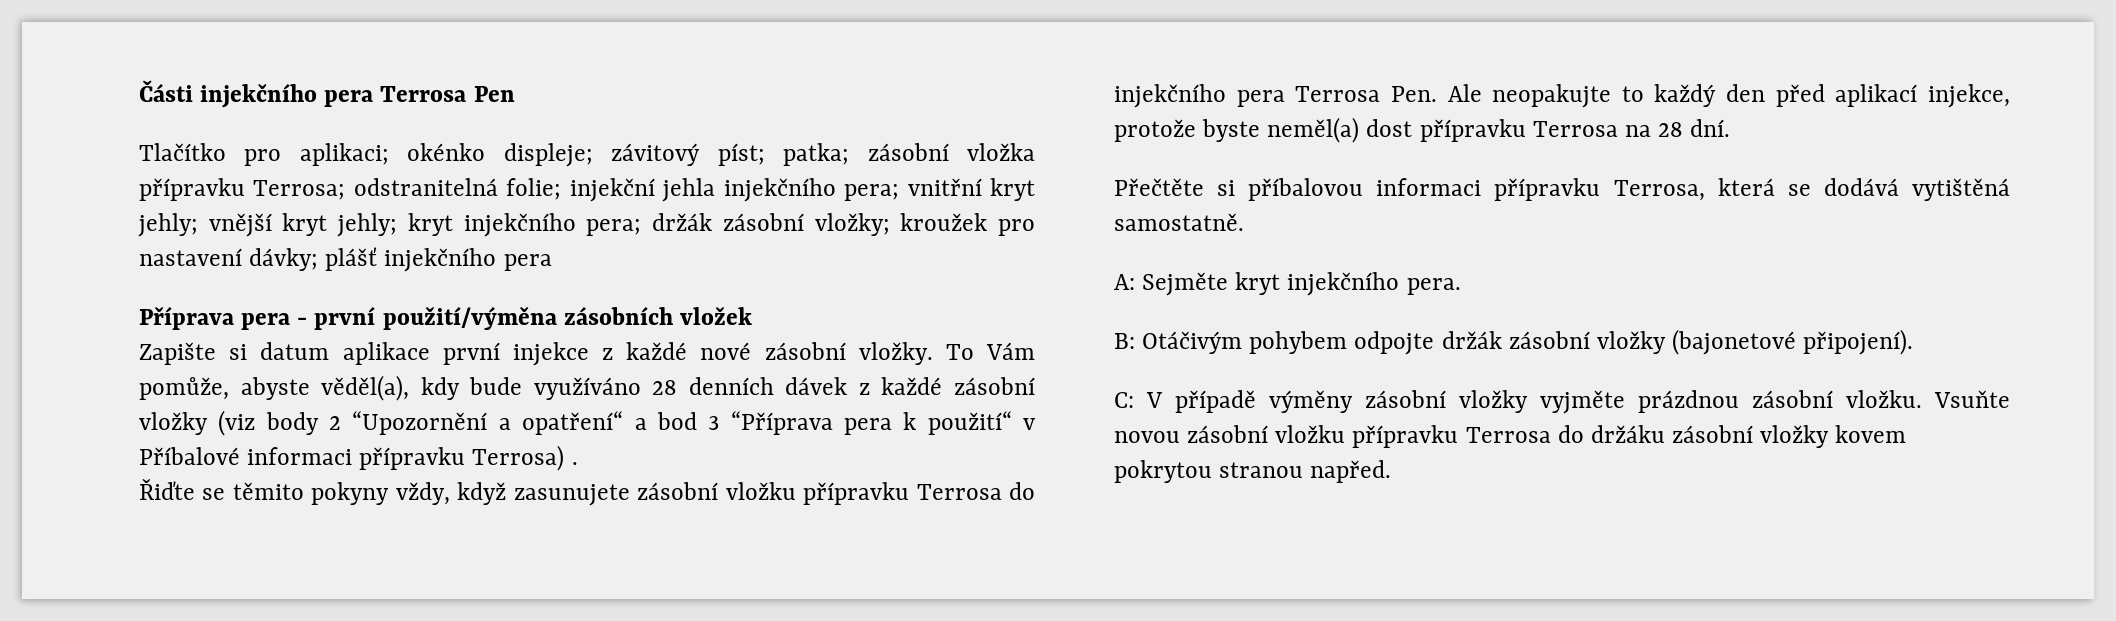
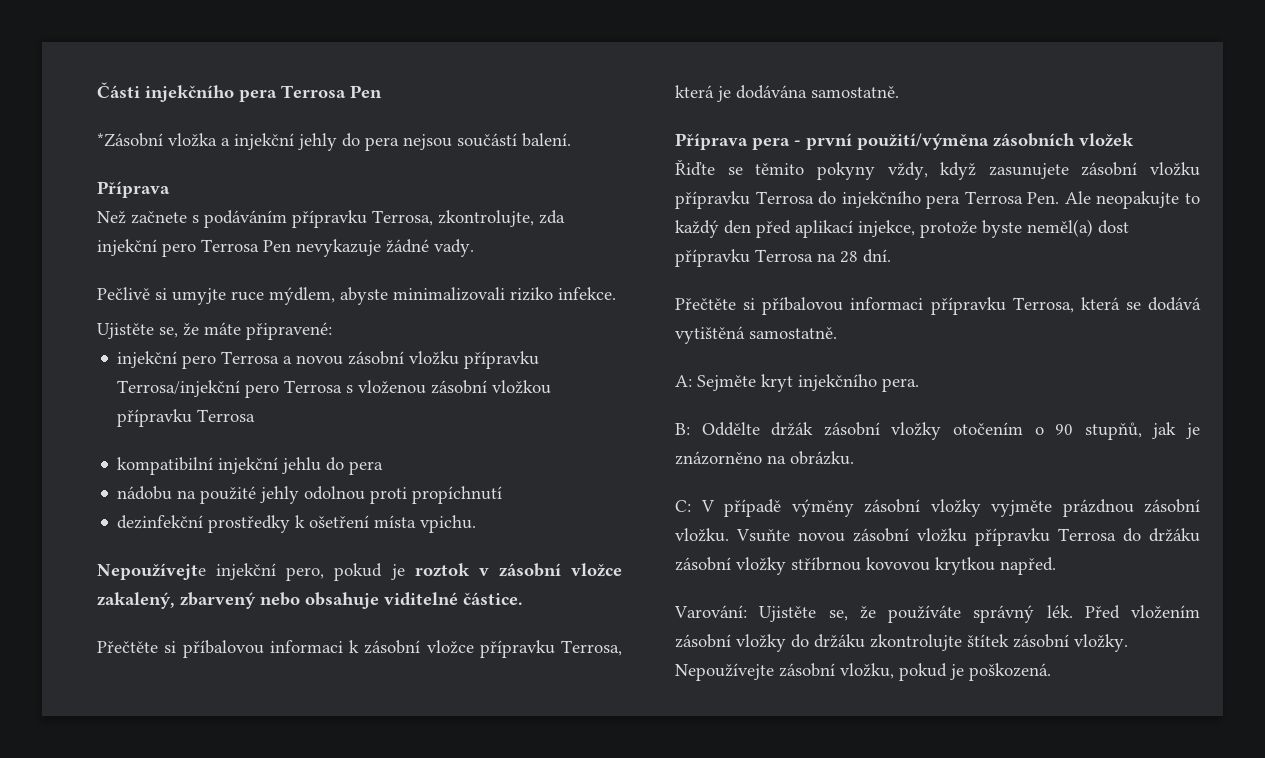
[139,143,1035,167] [139,178,1035,202] [138,213,1035,237] [139,247,552,272] Tlačítko pro aplikaci; okénko displeje; závitový píst; patka; zásobní vložka přípravku Terrosa; odstranitelná folie; injekční jehla injekčního pera; vnitřní kryt jehly; vnější kryt jehly; kryt injekčního pera; držák zásobní vložky; kroužek pro nastavení dávky; plášť injekčního pera -> [97,133,571,151] [97,181,170,198] [97,210,565,228] [97,239,474,257] [97,287,616,305] [97,322,332,340] [117,351,540,369] [117,380,552,398] [117,409,256,427] [117,457,384,475] [117,486,503,504] [117,515,477,533] [97,563,622,581] [97,592,523,609] [97,640,622,658] [675,85,899,102] *Zásobní vložka a injekční jehly do pera nejsou součástí balení. // Příprava // Než začnete s podáváním přípravku Terrosa, zkontrolujte, zda injekční pero Terrosa Pen nevykazuje žádné vady. // Pečlivě si umyjte ruce mýdlem, abyste minimalizovali riziko infekce. // Ujistěte se, že máte připravené: // injekční pero Terrosa a novou zásobní vložku přípravku Terrosa/injekční pero Terrosa s vloženou zásobní vložkou přípravku Terrosa // kompatibilní injekční jehlu do pera // nádobu na použité jehly odolnou proti propíchnutí // dezinfekční prostředky k ošetření místa vpichu. // Nepoužívejte injekční pero, pokud je roztok v zásobní vložce zakalený, zbarvený nebo obsahuje viditelné částice. // Přečtěte si příbalovou informaci k zásobní vložce přípravku Terrosa, která je dodávána samostatně.
[139,342,1035,366] [139,375,1035,401] [139,410,1035,436] [139,445,578,471] // Zapište si datum aplikace první injekce z každé nové zásobní vložky. To Vám pomůže, abyste věděl(a), kdy bude využíváno 28 denních dávek z každé zásobní vložky (viz body 2 “Upozornění a opatření“ a bod 3 “Příprava pera k použití“ v Příbalové informaci přípravku Terrosa) . -> (1134, 140) none
[1142,329,1914,355] Otáčivým pohybem odpojte držák zásobní vložky (bajonetové připojení). -> [701,422,1200,440] [675,451,854,465] Oddělte držák zásobní vložky otočením o 90 stupňů, jak je znázorněno na obrázku.
[1835,425,1907,443] [1114,460,1392,483] kovem pokrytou stranou napřed. -> [791,557,1056,575] [674,605,1200,623] [675,634,1128,652] [675,663,1051,681] stříbrnou kovovou krytkou napřed. // Varování: Ujistěte se, že používáte správný lék. Před vložením zásobní vložky do držáku zkontrolujte štítek zásobní vložky. Nepoužívejte zásobní vložku, pokud je poškozená.

